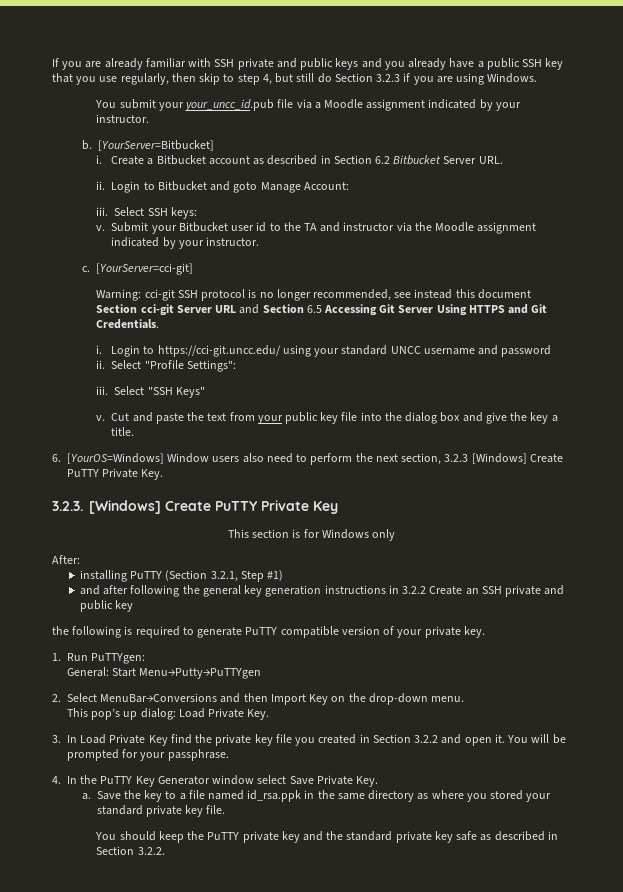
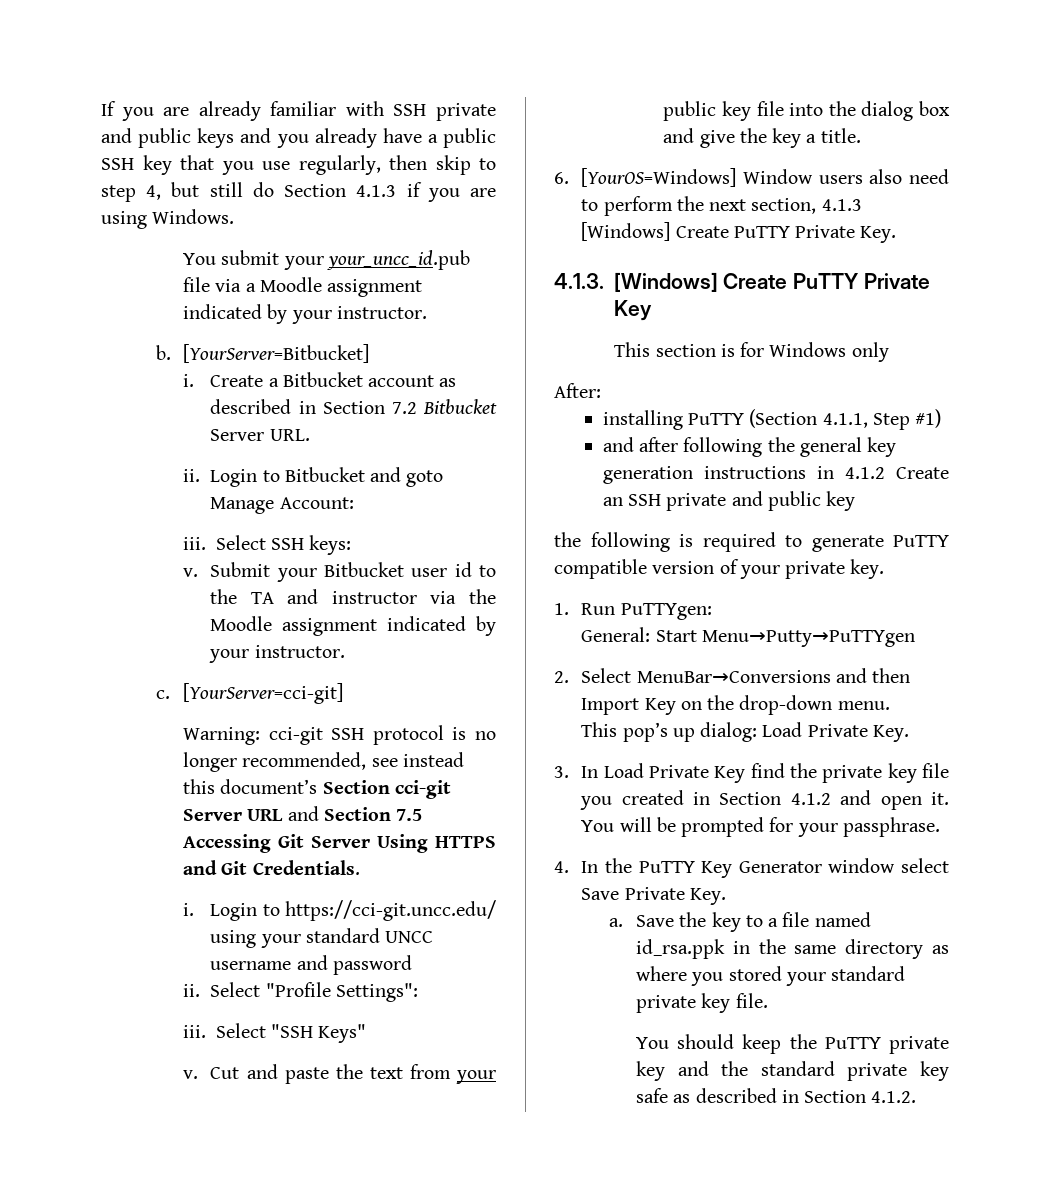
[376,74,401,82] 3.2.3 -> [356,185,397,197] 4.1.3
[375,156,391,164] 6.2 -> [391,402,417,414] 7.2
[477,289,531,299] document -> [220,779,318,794] document’s
[306,305,322,313] 6.5 -> [396,809,423,821] 7.5
[444,454,469,462] 3.2.3 -> [821,199,862,211] 4.1.3
[52,501,83,511] 3.2.3. -> [554,273,604,289] 4.1.3.
[210,571,238,582] 3.2.1, -> [822,413,868,428] 4.1.1,
[402,586,427,594] 3.2.2 -> [844,467,885,479] 4.1.2
[414,735,439,743] 3.2.2 -> [790,793,831,805] 4.1.2
[137,847,165,855] 3.2.2. -> [871,1091,917,1103] 4.1.2.

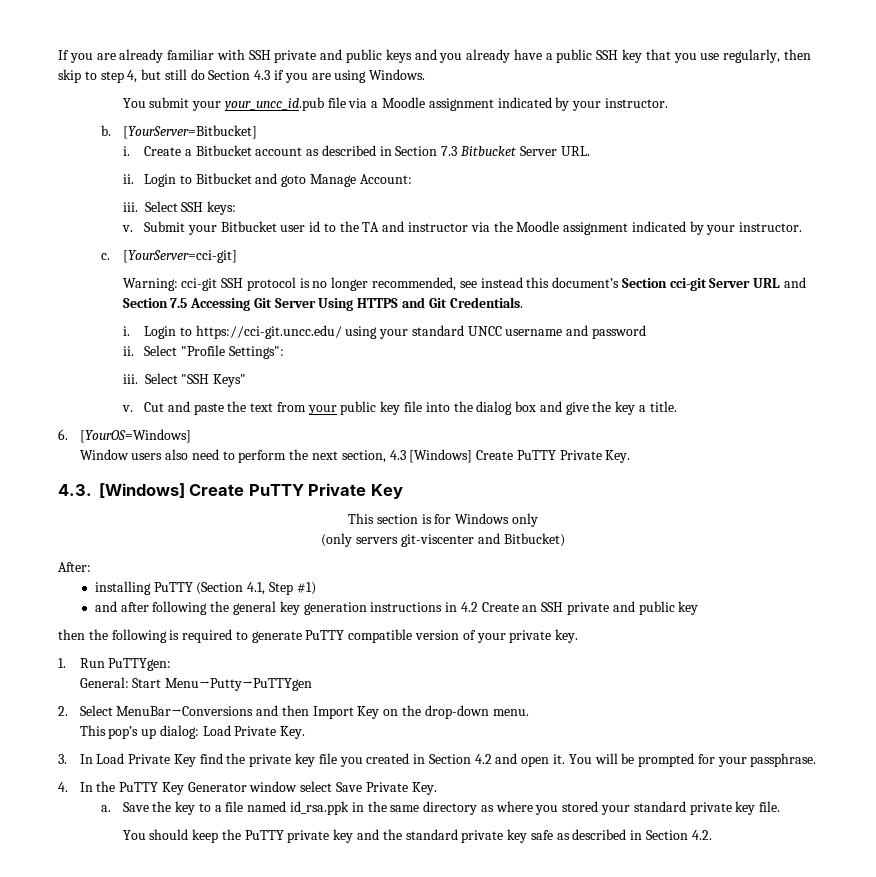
[356,185,397,197] 4.1.3 -> [254,70,271,80] 4.3
[391,402,417,414] 7.2 -> [441,146,458,156] 7.3
(737, 177) none -> (191, 436) //
[821,199,862,211] 4.1.3 -> [389,450,406,460] 4.3
[554,273,604,289] 4.1.3. -> [58,484,92,496] 4.3.
(889, 352) none -> [321,533,565,547] // (only servers git-viscenter and Bitbucket)
[822,413,868,428] 4.1.1, -> [247,582,266,595] 4.1,
[844,467,885,479] 4.1.2 -> [460,602,478,612] 4.2
(856, 501) none -> [58,629,85,640] then
[790,793,831,805] 4.1.2 -> [474,754,492,764] 4.2
[871,1091,917,1103] 4.1.2. -> [691,830,712,840] 4.2.

